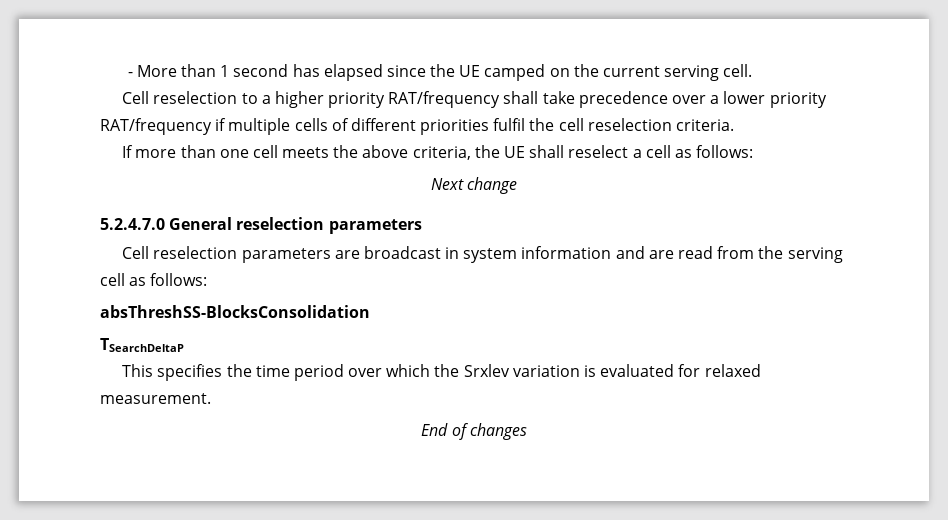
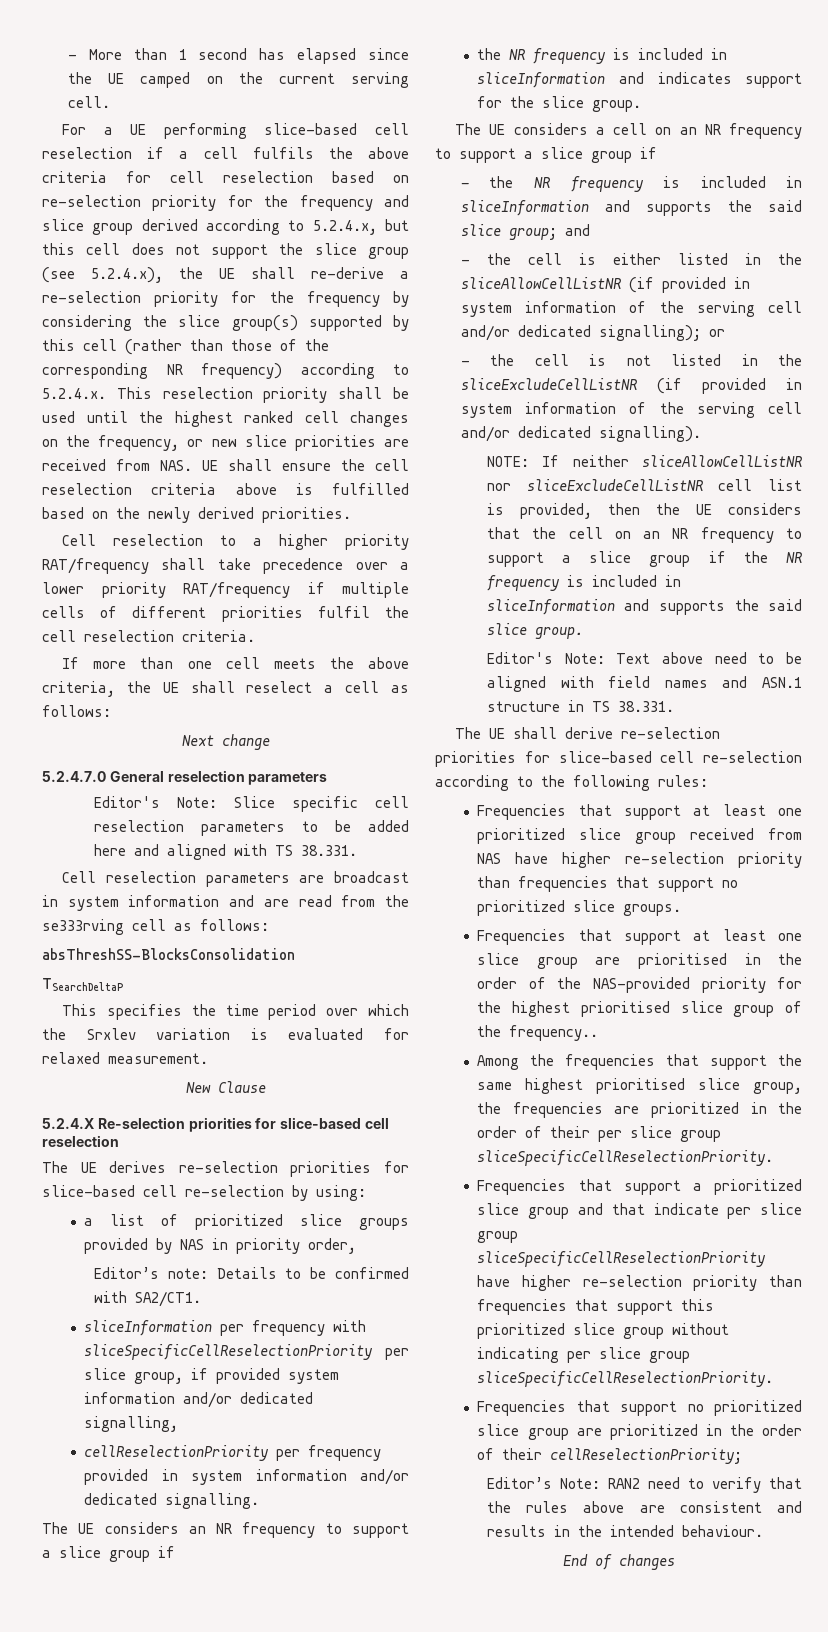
(753, 70) none -> [62,123,409,139] [42,147,409,159] [42,171,409,183] [42,195,409,211] [42,219,409,235] [42,243,409,259] [42,267,409,283] [42,291,409,307] [42,315,409,331] [42,339,329,355] [42,363,409,379] [42,387,409,403] [42,411,409,427] [42,435,409,451] [42,459,409,471] [42,483,409,495] [42,507,351,523] // For a UE performing slice-based cell reselection if a cell fulfils the above criteria for cell reselection based on re-selection priority for the frequency and slice group derived according to 5.2.4.x, but this cell does not support the slice group (see 5.2.4.x), the UE shall re-derive a re-selection priority for the frequency by considering the slice group(s) supported by this cell (rather than those of the corresponding NR frequency) according to 5.2.4.x. This reselection priority shall be used until the highest ranked cell changes on the frequency, or new slice priorities are received from NAS. UE shall ensure the cell reselection criteria above is fulfilled based on the newly derived priorities.
(422, 226) none -> [93,796,409,812] [93,820,409,836] [93,844,357,860] // Editor's Note: Slice specific cell reselection parameters to be added here and aligned with TS 38.331.
[787,247,843,263] serving -> [42,919,124,935] se333rving
(211, 398) none -> [185,1081,266,1093] [42,1117,389,1132] [42,1135,119,1147] [42,1161,409,1177] [42,1185,366,1201] [84,1214,409,1230] [84,1238,357,1254] [93,1267,409,1279] [93,1291,201,1307] [84,1320,367,1336] [84,1344,409,1360] [84,1368,340,1384] [84,1392,314,1408] [84,1416,179,1432] [84,1445,382,1461] [84,1469,409,1485] [84,1493,260,1509] [42,1522,409,1538] [42,1546,175,1562] [477,48,728,64] [477,72,802,88] [477,96,642,112] [455,123,802,139] [435,147,657,163] [460,176,802,192] [460,200,802,216] [460,224,590,240] [460,253,802,265] [460,277,750,293] [460,301,802,317] [460,325,725,341] [460,354,802,366] [460,378,802,394] [460,402,802,418] [460,426,701,442] [486,455,802,467] [486,479,802,492] [486,503,802,519] [486,527,802,543] [486,551,802,567] [486,575,681,591] [486,599,802,615] [486,623,583,639] [486,652,802,664] [486,676,802,692] [486,700,674,712] [455,727,721,739] [435,751,802,767] [435,775,708,791] [477,804,802,820] [477,828,802,844] [477,852,802,868] [477,876,739,892] [477,900,682,916] [477,929,802,945] [477,953,802,969] [477,977,802,993] [477,1001,802,1017] [477,1025,599,1041] [477,1054,802,1070] [477,1078,802,1094] [477,1102,802,1118] [477,1126,722,1142] [477,1150,774,1166] [477,1179,802,1195] [477,1203,802,1219] [477,1231,519,1243] [477,1251,767,1267] [477,1275,802,1291] [477,1299,715,1315] [477,1323,730,1339] [477,1347,691,1363] [477,1371,774,1387] [477,1400,802,1416] [477,1424,802,1440] [477,1448,743,1464] [486,1477,802,1493] [486,1501,802,1513] [486,1525,763,1537] // New Clause // 5.2.4.X Re-selection priorities for slice-based cell reselection // The UE derives re-selection priorities for slice-based cell re-selection by using: // a list of prioritized slice groups provided by NAS in priority order, // Editor’s note: Details to be confirmed with SA2/CT1. // sliceInformation per frequency with sliceSpecificCellReselectionPriority per slice group, if provided system information and/or dedicated signalling, // cellReselectionPriority per frequency provided in system information and/or dedicated signalling. // The UE considers an NR frequency to support a slice group if // the NR frequency is included in sliceInformation and indicates support for the slice group. // The UE considers a cell on an NR frequency to support a slice group if // - the NR frequency is included in sliceInformation and supports the said slice group; and // - the cell is either listed in the sliceAllowCellListNR (if provided in system information of the serving cell and/or dedicated signalling); or // - the cell is not listed in the sliceExcludeCellListNR (if provided in system information of the serving cell and/or dedicated signalling). // NOTE: If neither sliceAllowCellListNR nor sliceExcludeCellListNR cell list is provided, then the UE considers that the cell on an NR frequency to support a slice group if the NR frequency is included in sliceInformation and supports the said slice group. // Editor's Note: Text above need to be aligned with field names and ASN.1 structure in TS 38.331. // The UE shall derive re-selection priorities for slice-based cell re-selection according to the following rules: // Frequencies that support at least one prioritized slice group received from NAS have higher re-selection priority than frequencies that support no prioritized slice groups. // Frequencies that support at least one slice group are prioritised in the order of the NAS-provided priority for the highest prioritised slice group of the frequency.. // Among the frequencies that support the same highest prioritised slice group, the frequencies are prioritized in the order of their per slice group sliceSpecificCellReselectionPriority. // Frequencies that support a prioritized slice group and that indicate per slice group sliceSpecificCellReselectionPriority have higher re-selection priority than frequencies that support this prioritized slice group without indicating per slice group sliceSpecificCellReselectionPriority. // Frequencies that support no prioritized slice group are prioritized in the order of their cellReselectionPriority; // Editor’s Note: RAN2 need to verify that the rules above are consistent and results in the intended behaviour.

